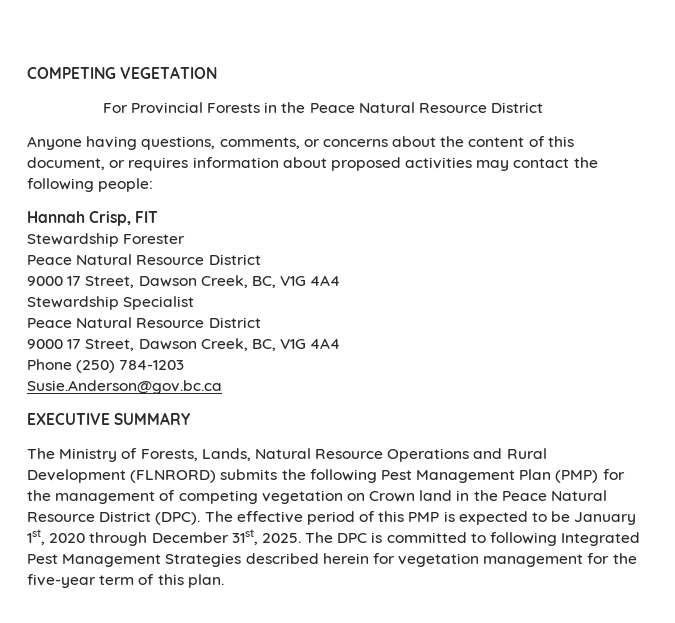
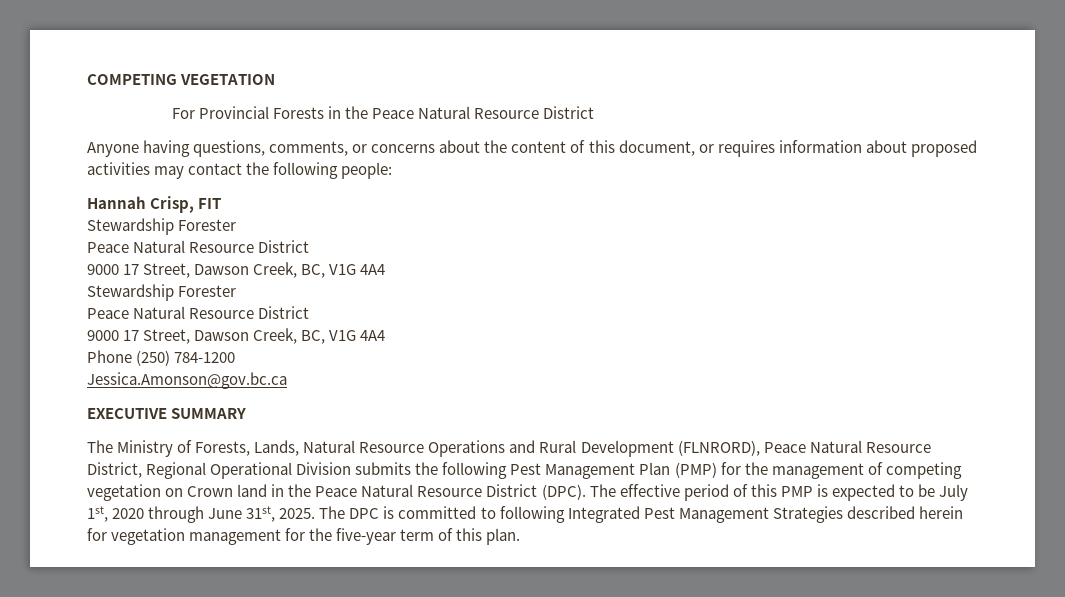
[123,296,195,310] Specialist -> [178,285,237,297] Forester
[119,360,185,370] [27,380,222,394] 784-1203 // Susie.Anderson@gov.bc.ca -> [174,352,236,363] [87,372,287,389] 784-1200 // Jessica.Amonson@gov.bc.ca
[130,470,217,483] (FLNRORD) -> [677,440,931,456] [87,462,352,479] (FLNRORD), Peace Natural Resource District, Regional Operational Division
[574,512,637,525] January -> [939,484,969,501] July
[151,532,229,543] December -> [208,508,243,519] June

